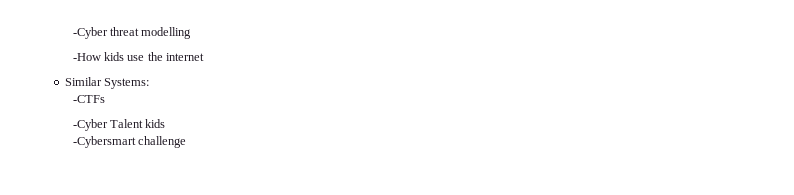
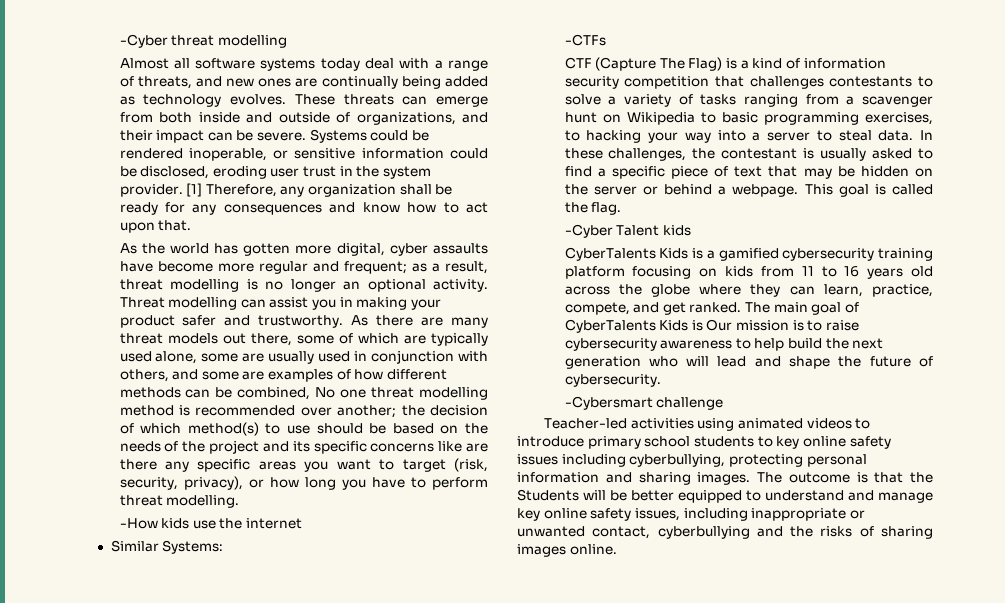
(192, 33) none -> [119,58,488,71] [119,76,488,89] [119,94,488,107] [119,112,488,125] [119,129,430,143] [119,148,488,161] [119,166,432,179] [119,183,453,197] [119,202,488,215] [119,220,192,233] [119,243,488,256] [119,261,488,274] [119,279,488,292] [119,297,442,310] [119,315,489,328] [119,333,488,346] [119,350,488,364] [119,369,448,382] [119,387,489,400] [119,405,488,418] [119,422,489,436] [119,440,488,454] [119,458,488,472] [119,476,488,490] [119,495,240,508] // Almost all software systems today deal with a range of threats, and new ones are continually being added as technology evolves. These threats can emerge from both inside and outside of organizations, and their impact can be severe. Systems could be rendered inoperable, or sensitive information could be disclosed, eroding user trust in the system provider. [1] Therefore, any organization shall be ready for any consequences and know how to act upon that. // As the world has gotten more digital, cyber assaults have become more regular and frequent; as a result, threat modelling is no longer an optional activity. Threat modelling can assist you in making your product safer and trustworthy. As there are many threat models out there, some of which are typically used alone, some are usually used in conjunction with others, and some are examples of how different methods can be combined, No one threat modelling method is recommended over another; the decision of which method(s) to use should be based on the needs of the project and its specific concerns like are there any specific areas you want to target (risk, security, privacy), or how long you have to perform threat modelling.
[72,119,166,131] [72,136,186,148] -Cyber Talent kids // -Cybersmart challenge -> [564,57,886,71] [564,76,933,89] [564,94,933,107] [564,112,933,125] [564,130,933,143] [564,148,933,161] [564,166,933,179] [564,184,933,197] [564,202,622,215] [564,224,691,238] [564,247,933,261] [564,266,933,279] [564,284,933,297] [564,302,860,315] [564,319,860,333] [564,338,884,351] [564,356,933,369] [564,374,661,387] [564,396,724,410] [544,418,871,431] [517,436,891,449] [517,454,867,467] [517,472,933,485] [517,489,933,503] [517,508,865,521] [517,526,933,539] [517,544,617,557] CTF (Capture The Flag) is a kind of information security competition that challenges contestants to solve a variety of tasks ranging from a scavenger hunt on Wikipedia to basic programming exercises, to hacking your way into a server to steal data. In these challenges, the contestant is usually asked to find a specific piece of text that may be hidden on the server or behind a webpage. This goal is called the flag. // -Cyber Talent kids // CyberTalents Kids is a gamified cybersecurity training platform focusing on kids from 11 to 16 years old across the globe where they can learn, practice, compete, and get ranked. The main goal of CyberTalents Kids is Our mission is to raise cybersecurity awareness to help build the next generation who will lead and shape the future of cybersecurity. // -Cybersmart challenge // Teacher-led activities using animated videos to introduce primary school students to key online safety issues including cyberbullying, protecting personal information and sharing images. The outcome is that the Students will be better equipped to understand and manage key online safety issues, including inappropriate or unwanted contact, cyberbullying and the risks of sharing images online.

